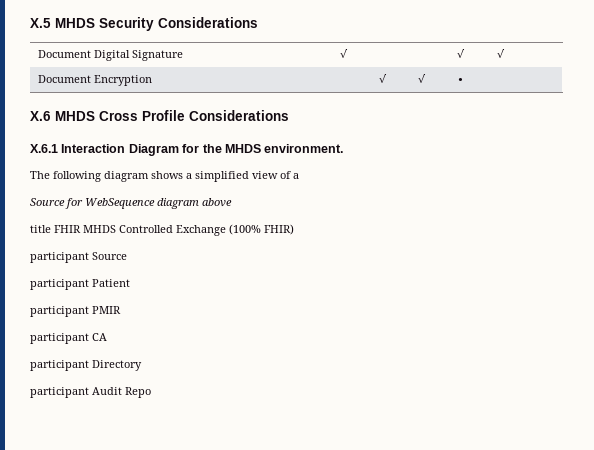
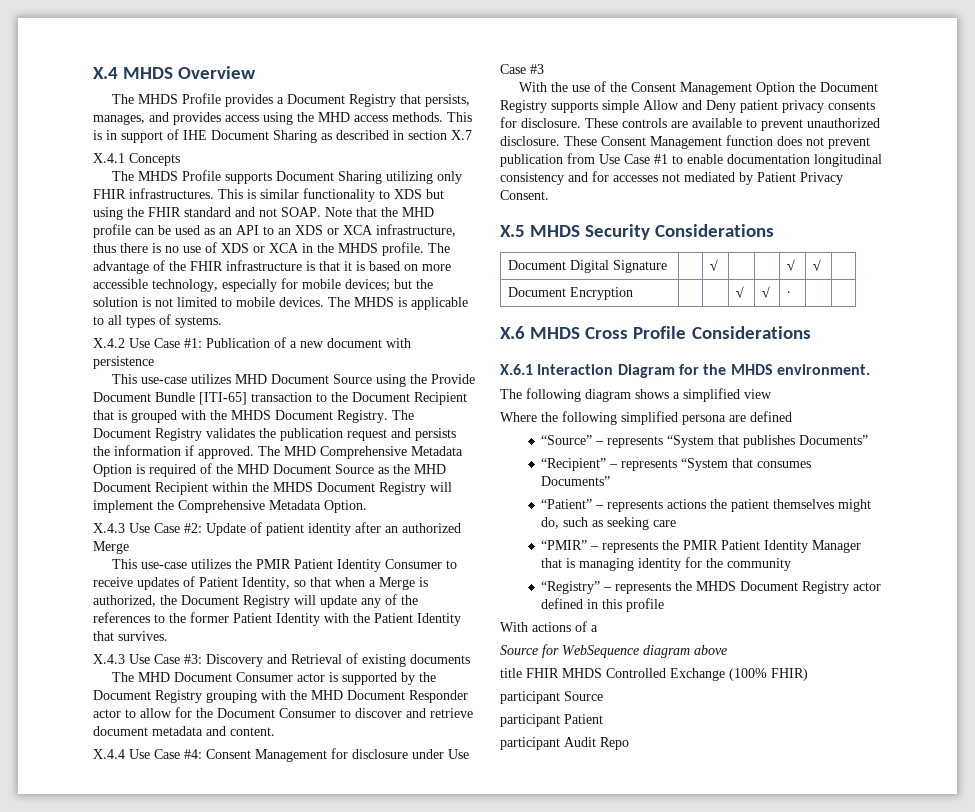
(30, 23) none -> [93,66,257,79] [111,93,470,107] [93,112,472,125] [93,129,472,143] [93,153,180,166] [111,170,462,184] [93,188,444,202] [93,207,434,220] [93,224,456,238] [93,242,450,256] [93,260,451,274] [93,278,433,292] [93,297,468,310] [93,314,222,328] [93,337,411,348] [93,356,154,369] [111,374,475,387] [93,392,467,405] [93,410,414,423] [93,428,456,441] [93,445,463,459] [93,463,446,477] [93,482,452,495] [93,500,367,513] [93,522,461,536] [93,541,129,554] [111,559,457,572] [93,576,428,590] [93,594,418,608] [93,612,461,626] [93,631,168,641] [93,653,470,667] [111,672,436,685] [93,690,468,703] [93,707,473,718] [93,726,275,736] [93,748,469,762] [500,64,544,74] [518,81,878,95] [500,100,875,113] [500,117,880,131] [500,135,870,149] [500,153,882,167] [500,171,843,185] [500,190,549,200] X.4 MHDS Overview // The MHDS Profile provides a Document Registry that persists, manages, and provides access using the MHD access methods. This is in support of IHE Document Sharing as described in section X.7 // X.4.1 Concepts // The MHDS Profile supports Document Sharing utilizing only FHIR infrastructures. This is similar functionality to XDS but using the FHIR standard and not SOAP. Note that the MHD profile can be used as an API to an XDS or XCA infrastructure, thus there is no use of XDS or XCA in the MHDS profile. The advantage of the FHIR infrastructure is that it is based on more accessible technology, especially for mobile devices; but the solution is not limited to mobile devices. The MHDS is applicable to all types of systems. // X.4.2 Use Case #1: Publication of a new document with persistence // This use-case utilizes MHD Document Source using the Provide Document Bundle [ITI-65] transaction to the Document Recipient that is grouped with the MHDS Document Registry. The Document Registry validates the publication request and persists the information if approved. The MHD Comprehensive Metadata Option is required of the MHD Document Source as the MHD Document Recipient within the MHDS Document Registry will implement the Comprehensive Metadata Option. // X.4.3 Use Case #2: Update of patient identity after an authorized Merge // This use-case utilizes the PMIR Patient Identity Consumer to receive updates of Patient Identity, so that when a Merge is authorized, the Document Registry will update any of the references to the former Patient Identity with the Patient Identity that survives. // X.4.3 Use Case #3: Discovery and Retrieval of existing documents // The MHD Document Consumer actor is supported by the Document Registry grouping with the MHD Document Responder actor to allow for the Document Consumer to discover and retrieve document metadata and content. // X.4.4 Use Case #4: Consent Management for disclosure under Use Case #3 // With the use of the Consent Management Option the Document Registry supports simple Allow and Deny patient privacy consents for disclosure. These controls are available to prevent unauthorized disclosure. These Consent Management function does not prevent publication from Use Case #1 to enable documentation longitudinal consistency and for accesses not mediated by Patient Privacy Consent. //
(278, 175) none -> [500,411,792,425] [541,435,869,448] [541,458,812,471] [541,476,611,486] [541,499,872,512] [541,517,677,530] [541,540,862,553] [541,557,792,571] [541,581,882,594] [541,598,665,612] [500,622,571,632] // Where the following simplified persona are defined // “Source” – represents “System that publishes Documents” // “Recipient” – represents “System that consumes Documents” // “Patient” – represents actions the patient themselves might do, such as seeking care // “PMIR” – represents the PMIR Patient Identity Manager that is managing identity for the community // “Registry” – represents the MHDS Document Registry actor defined in this profile // With actions
[30,306,121,317] [30,333,107,344] [30,360,142,371] // participant PMIR // participant CA // participant Directory -> (603, 719) none

